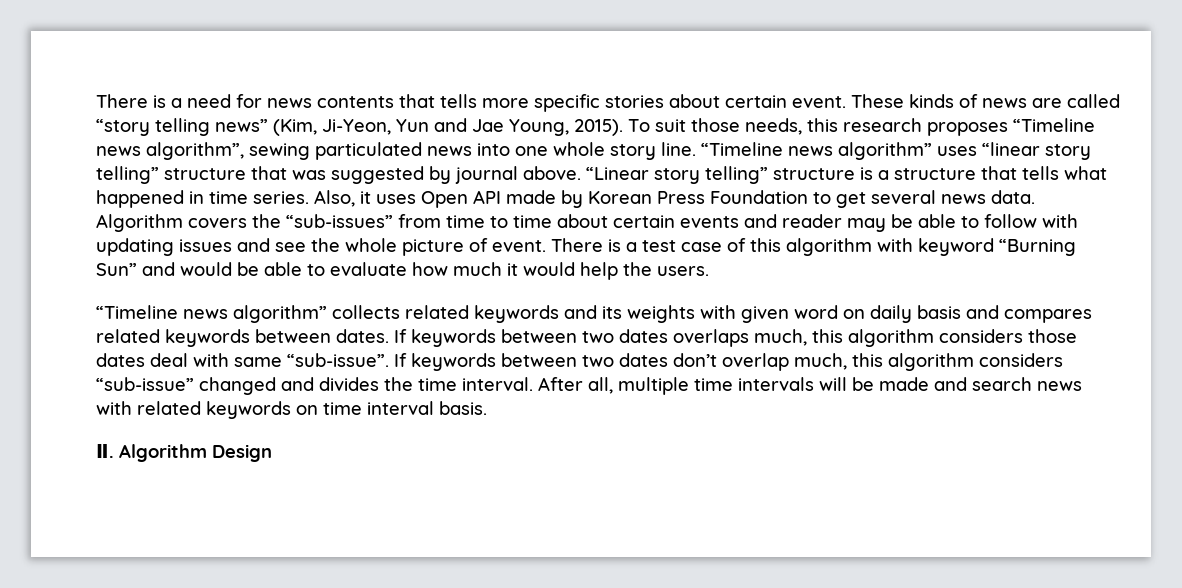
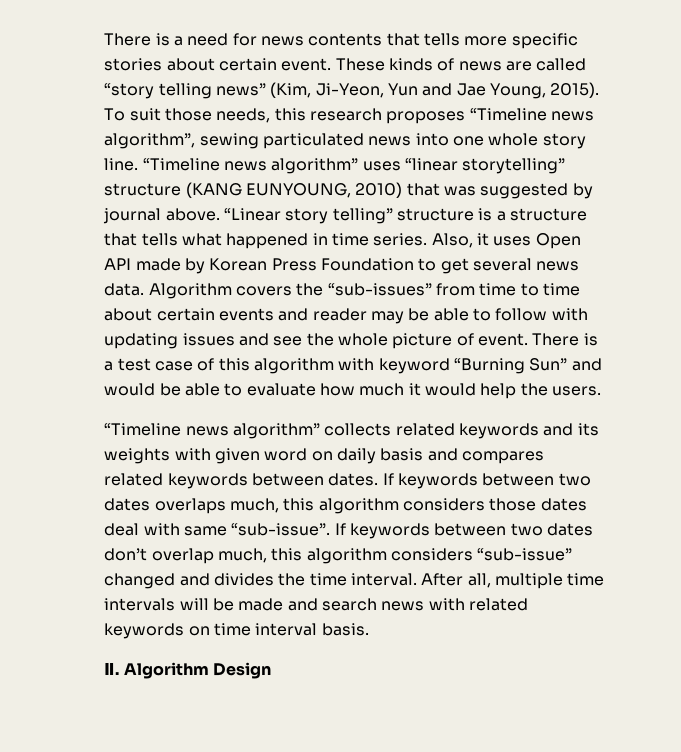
[1045,144,1092,160] [96,166,247,184] story telling” structure -> [462,158,566,174] [104,182,403,198] storytelling” structure (KANG EUNYOUNG, 2010)

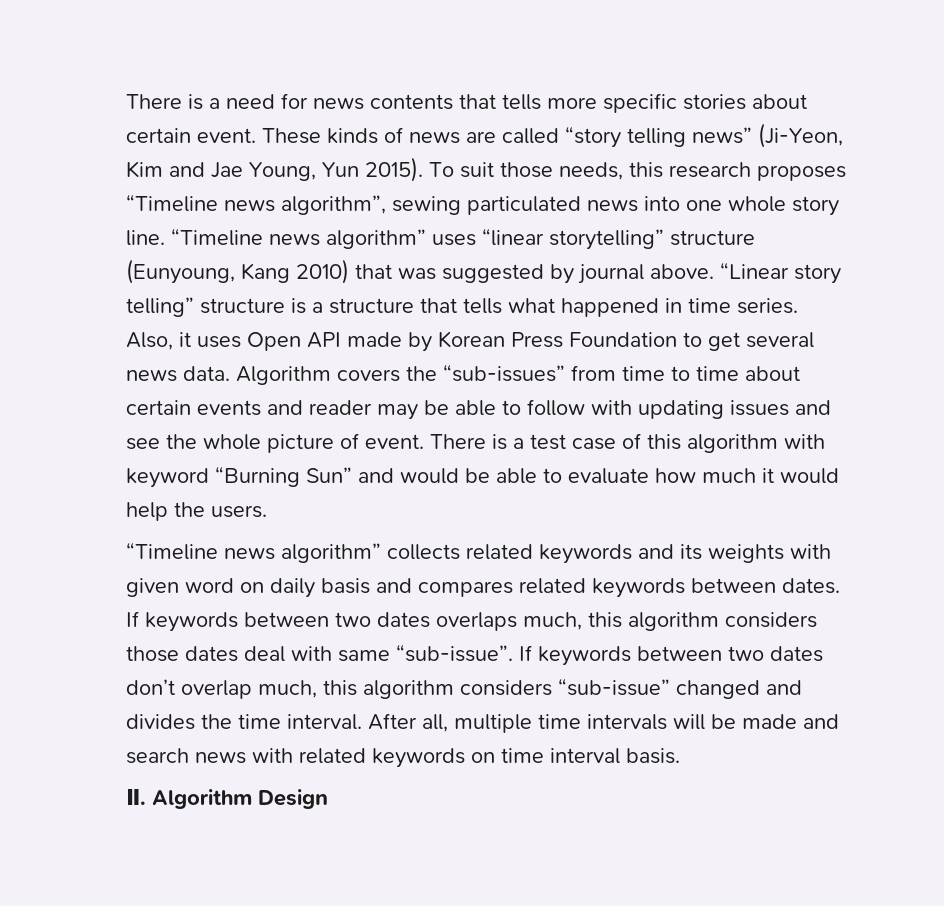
[270,82,419,98] (Kim, Ji-Yeon, Yun -> [757,123,843,148] [125,161,163,178] (Ji-Yeon, Kim
(547, 91) none -> [321,162,359,177] Yun
[185,182,352,198] (KANG EUNYOUNG, -> [125,259,290,284] (Eunyoung, Kang

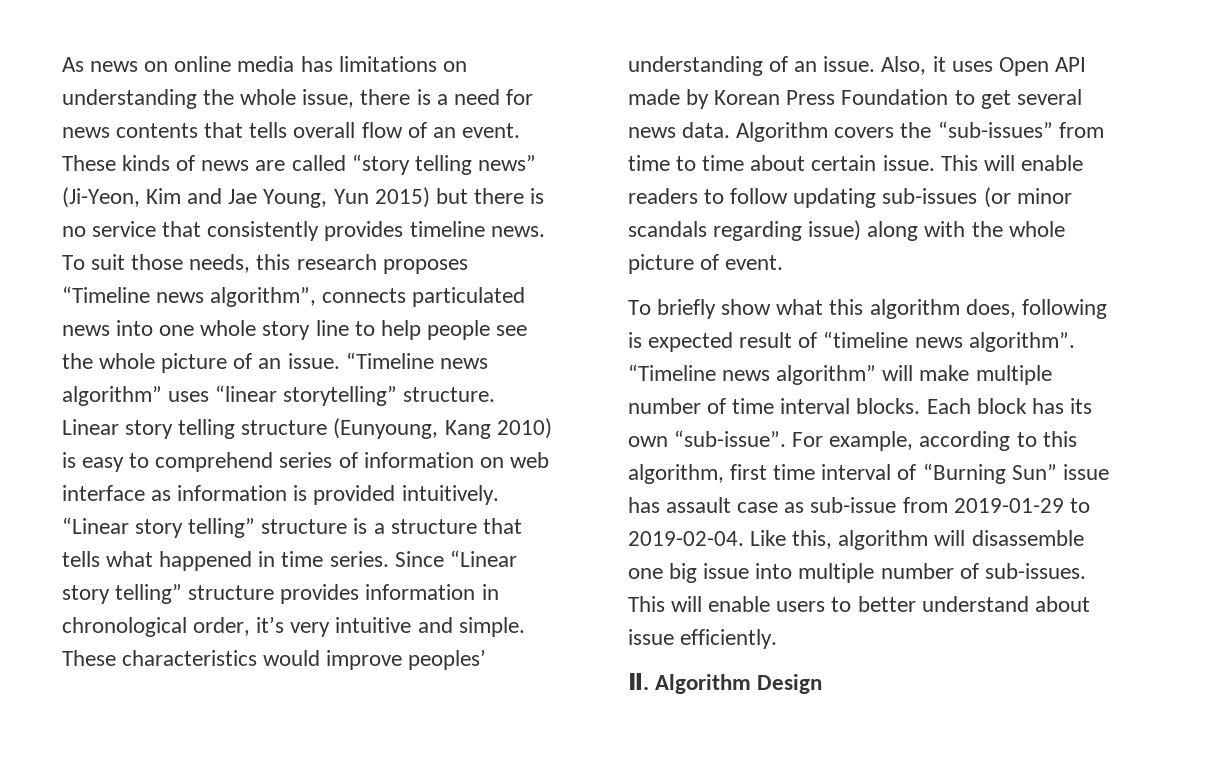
[125,94,182,109] There -> [61,56,468,72] [61,89,411,109] As news on online media has limitations on understanding the whole issue, there
[546,93,807,113] [125,128,191,143] more specific stories about certain -> [293,122,457,138] overall flow of an
[364,157,423,182] 2015). -> [374,187,545,208] [61,221,545,241] 2015) but there is no service that consistently provides timeline news.
[391,196,461,215] sewing -> [322,288,407,303] connects
[125,230,165,246] line. -> [315,320,528,340] [61,353,340,373] line to help people see the whole picture of an issue.
[669,230,755,246] [125,259,714,284] structure (Eunyoung, Kang 2010) that was suggested by journal above. -> [403,387,496,402] [61,418,552,439] [61,452,550,472] [61,485,499,505] structure. Linear story telling structure (Eunyoung, Kang 2010) is easy to comprehend series of information on web interface as information is provided intuitively.
(798, 306) none -> [394,550,518,567] [61,584,499,604] [61,616,525,637] [61,649,487,670] [627,56,876,76] Since “Linear story telling” structure provides information in chronological order, it’s very intuitive and simple. These characteristics would improve peoples’ understanding of an issue.
[196,399,831,420] [125,438,160,450] events and reader may be able to follow with updating issues and see -> [882,155,1084,171] [627,187,1072,208] [627,220,966,241] issue. This will enable readers to follow updating sub-issues (or minor scandals regarding issue) along with
[429,433,825,453] [125,466,839,488] [125,502,267,521] [125,542,831,564] [125,578,840,598] [125,611,817,632] [125,644,823,666] [125,678,802,699] [125,713,839,733] [125,748,680,768] There is a test case of this algorithm with keyword “Burning Sun” and would be able to evaluate how much it would help the users. // “Timeline news algorithm” collects related keywords and its weights with given word on daily basis and compares related keywords between dates. If keywords between two dates overlaps much, this algorithm considers those dates deal with same “sub-issue”. If keywords between two dates don’t overlap much, this algorithm considers “sub-issue” changed and divides the time interval. After all, multiple time intervals will be made and search news with related keywords on time interval basis. -> [627,299,1108,319] [627,331,1075,352] [627,364,1052,385] [627,398,1093,414] [627,430,1077,451] [627,463,1110,484] [627,497,1091,513] [627,530,1084,550] [627,563,1087,583] [627,596,1091,612] [627,629,777,649] // To briefly show what this algorithm does, following is expected result of “timeline news algorithm”. “Timeline news algorithm” will make multiple number of time interval blocks. Each block has its own “sub-issue”. For example, according to this algorithm, first time interval of “Burning Sun” issue has assault case as sub-issue from 2019-01-29 to 2019-02-04. Like this, algorithm will disassemble one big issue into multiple number of sub-issues. This will enable users to better understand about issue efficiently.

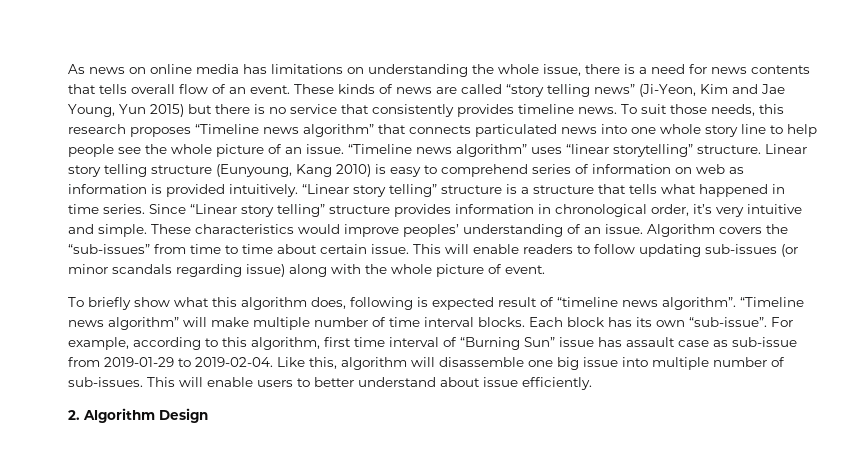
[209,287,316,307] algorithm”, -> [303,124,407,137] algorithm” that
[61,485,145,501] interface -> (726, 169) none
[881,56,1087,76] [627,89,1083,109] [627,122,730,138] Also, it uses Open API made by Korean Press Foundation to get several news data. -> (644, 229) none
[627,673,649,690] Ⅱ. -> [68,410,81,420] 2.

